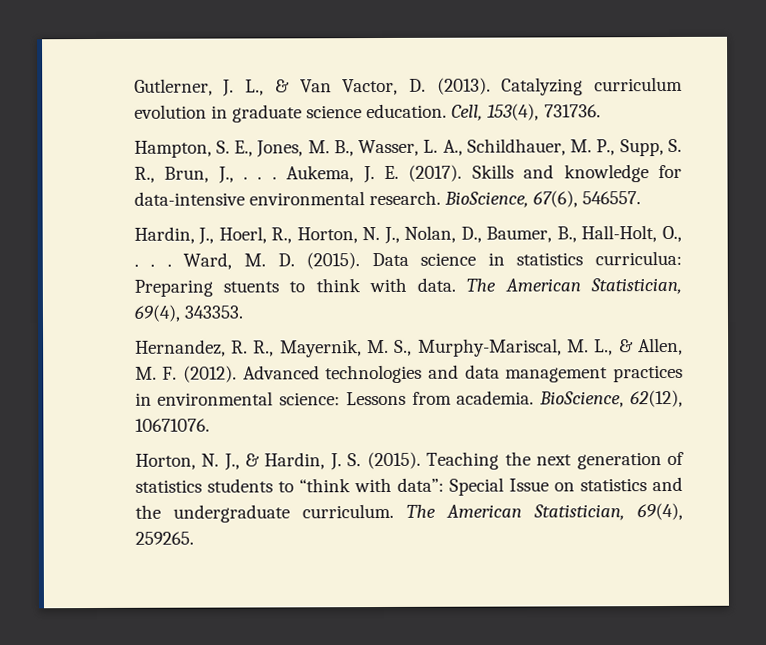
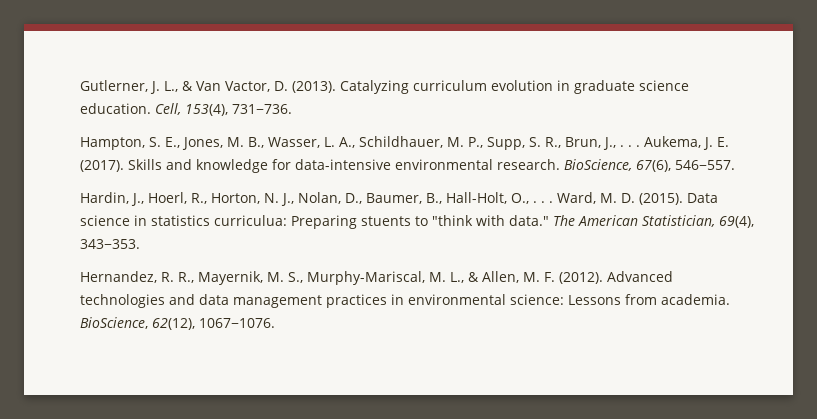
[543,104,601,118] 731736. -> [232,104,293,114] 731−736.
[582,191,642,205] 546557. -> [675,160,736,170] 546−557.
[315,277,682,295] [133,304,243,322] think with data. The American Statistician, 69(4), 343353. -> [432,215,755,228] [80,239,141,249] "think with data." The American Statistician, 69(4), 343−353.
[134,418,210,432] [134,451,684,471] [134,476,683,496] [134,502,683,523] [134,531,194,545] 10671076. // Horton, N. J., & Hardin, J. S. (2015). Teaching the next generation of statistics students to “think with data”: Special Issue on statistics and the undergraduate curriculum. The American Statistician, 69(4), 259265. -> [199,318,276,328] 1067−1076.

